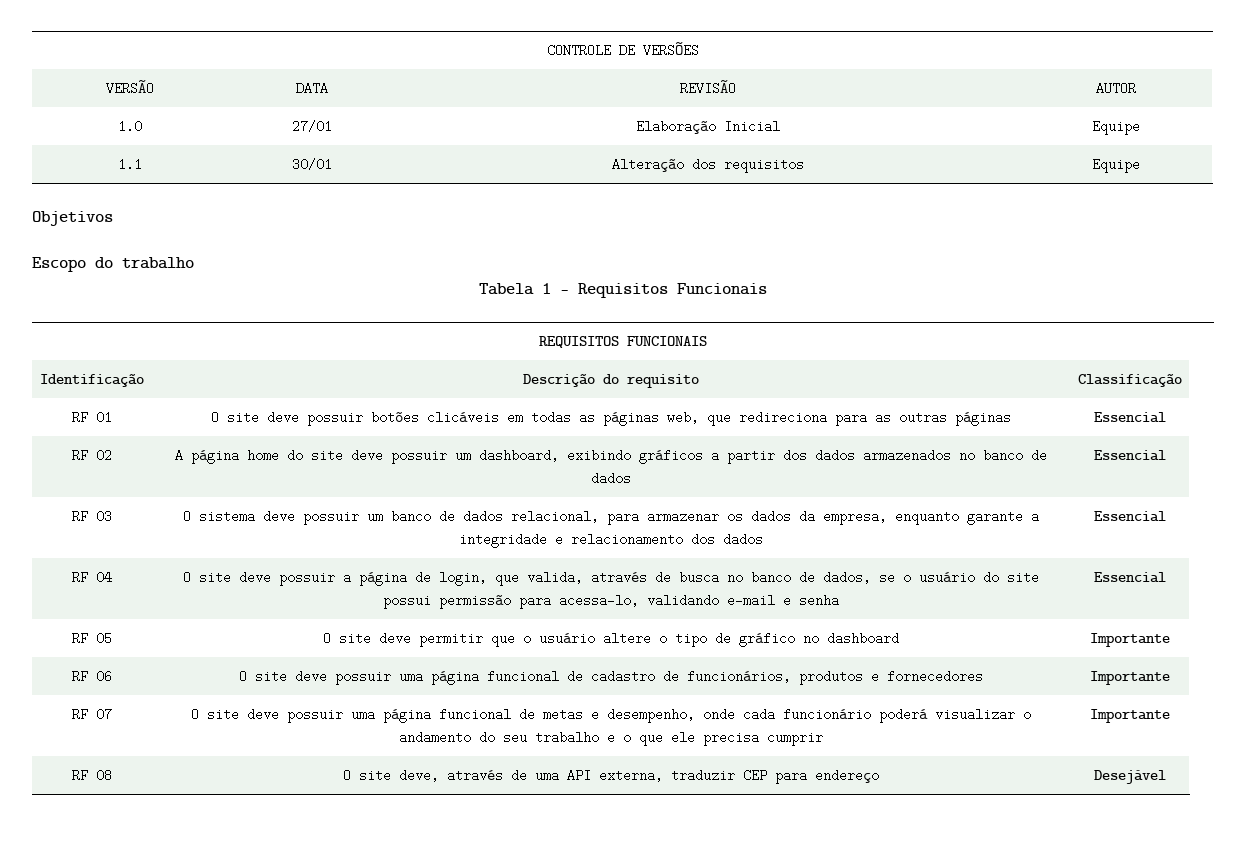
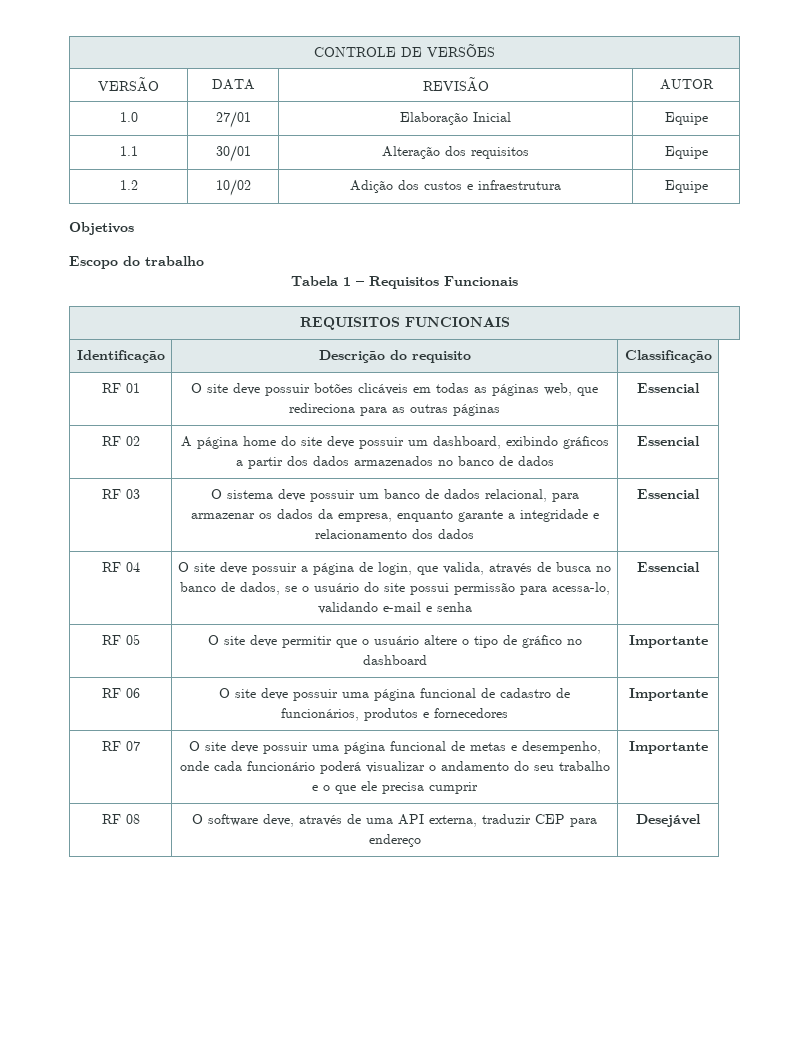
(1140, 165) none -> [119,180,138,190] [215,179,251,196] [350,180,561,193] [664,180,708,193] // 1.2 | 10/02 | Adição dos custos e infraestrutura | Equipe
[358,769,391,782] site -> [208,814,258,826] software

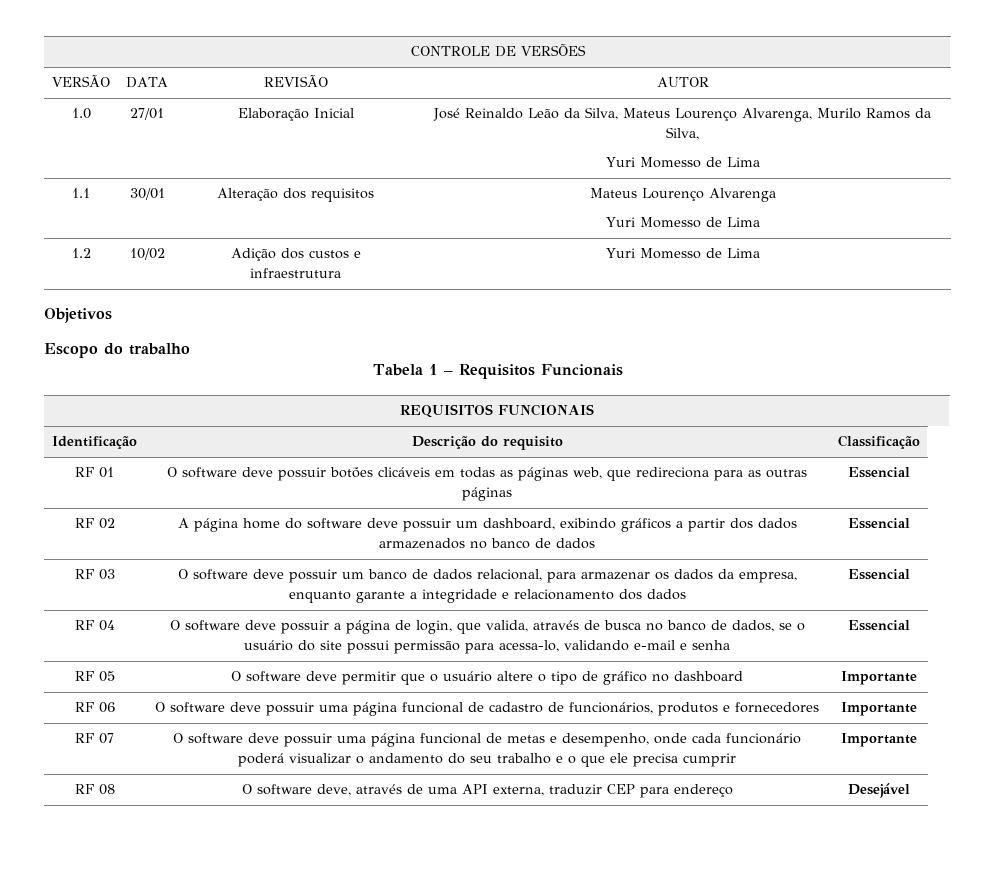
[664,112,708,125] Equipe -> [433,107,931,122] [666,127,699,140] [605,157,760,168] José Reinaldo Leão da Silva, Mateus Lourenço Alvarenga, Murilo Ramos da Silva, // Yuri Momesso de Lima
[664,146,708,159] Equipe -> [589,188,776,202] [605,217,760,228] Mateus Lourenço Alvarenga // Yuri Momesso de Lima
[664,180,708,193] Equipe -> [605,248,760,259] Yuri Momesso de Lima
[207,384,228,393] site -> [182,467,238,478] software
[300,437,322,446] site -> [306,518,362,529] software
[226,490,273,499] sistema -> [192,569,248,580] software
[194,563,215,572] site -> [184,620,240,631] software
[223,636,245,645] site -> [246,671,301,682] software
[235,689,256,698] site -> [170,702,225,713] software
[204,742,226,751] site -> [188,733,244,744] software

